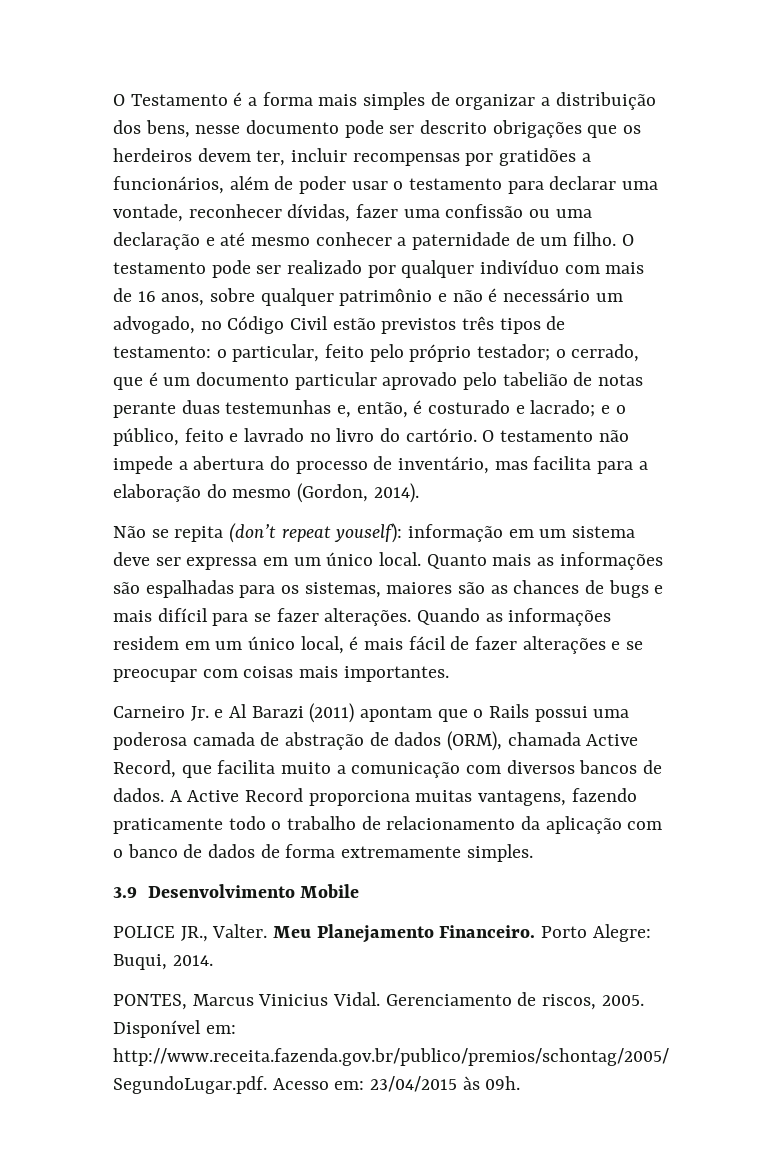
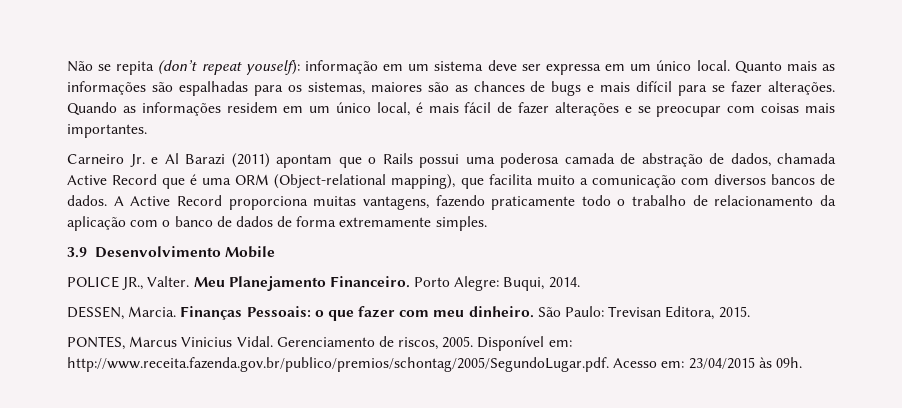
[113,92,656,110] [113,120,642,138] [113,148,591,166] [113,176,659,194] [113,204,592,222] [113,232,634,250] [113,260,645,278] [113,288,623,306] [113,316,566,334] [113,344,640,362] [113,372,644,390] [113,400,626,418] [113,428,629,446] [113,456,648,474] [113,483,419,503] O Testamento é a forma mais simples de organizar a distribuição dos bens, nesse documento pode ser descrito obrigações que os herdeiros devem ter, incluir recompensas por gratidões a funcionários, além de poder usar o testamento para declarar uma vontade, reconhecer dívidas, fazer uma confissão ou uma declaração e até mesmo conhecer a paternidade de um filho. O testamento pode ser realizado por qualquer indivíduo com mais de 16 anos, sobre qualquer patrimônio e não é necessário um advogado, no Código Civil estão previstos três tipos de testamento: o particular, feito pelo próprio testador; o cerrado, que é um documento particular aprovado pelo tabelião de notas perante duas testemunhas e, então, é costurado e lacrado; e o público, feito e lavrado no livro do cartório. O testamento não impede a abertura do processo de inventário, mas facilita para a elaboração do mesmo (Gordon, 2014). // -> (67, 66) none
[394,731,639,751] [113,760,176,778] dados (ORM), chamada Active Record, -> [730,153,836,167] [67,174,456,189] dados, chamada Active Record que é uma ORM (Object-relational mapping),
(213, 960) none -> [67,306,750,321] // DESSEN, Marcia. Finanças Pessoais: o que fazer com meu dinheiro. São Paulo: Trevisan Editora, 2015.

